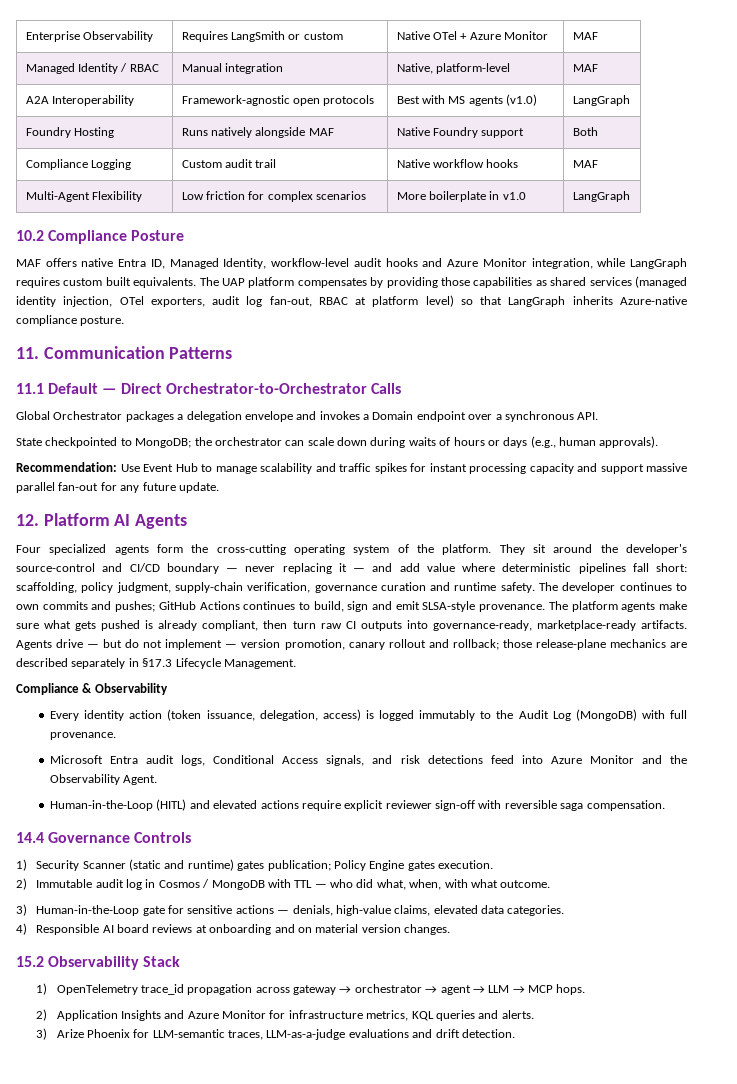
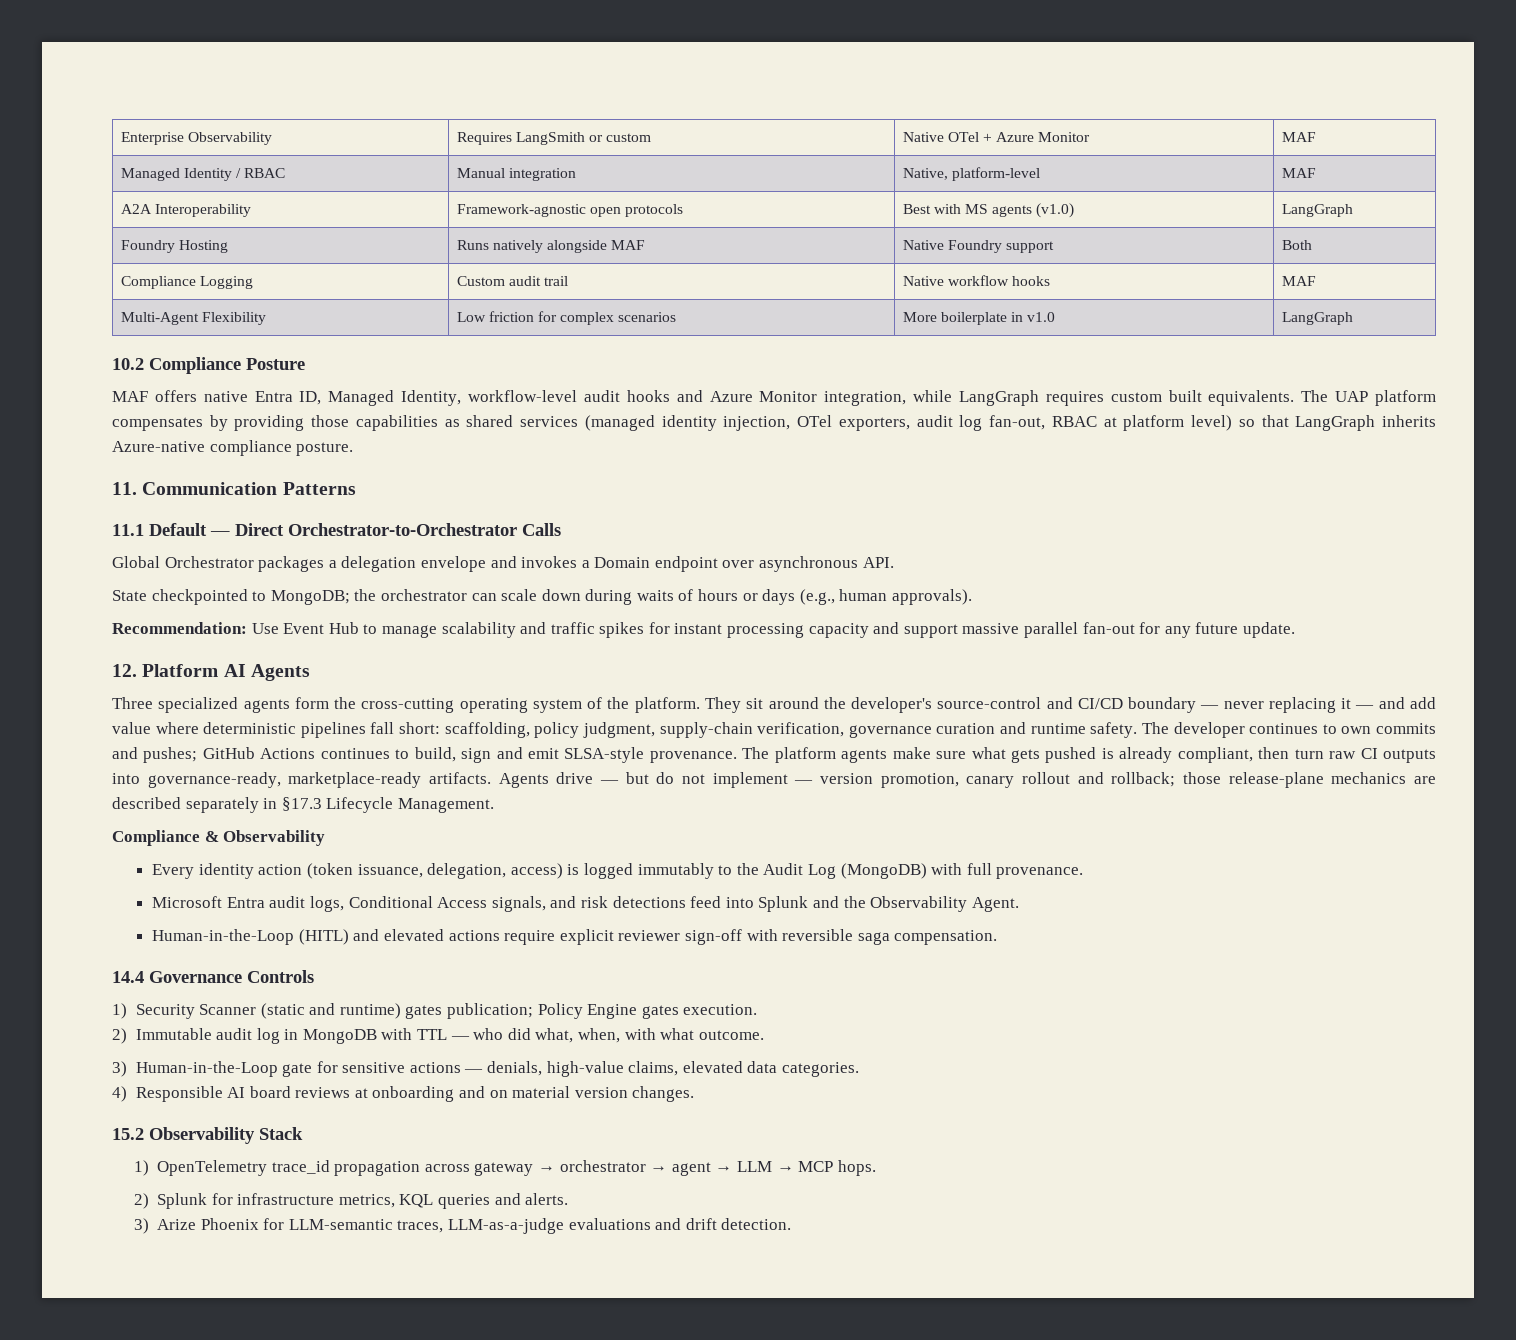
[495,411,574,422] a synchronous -> [759,556,859,572] asynchronous
[16,545,41,553] Four -> [112,697,153,709] Three
[550,755,634,764] Azure Monitor -> [758,896,809,912] Splunk
[158,879,210,888] Cosmos / -> (299, 1034) none
[56,1010,267,1021] Application Insights and Azure Monitor -> [157,1193,208,1209] Splunk

